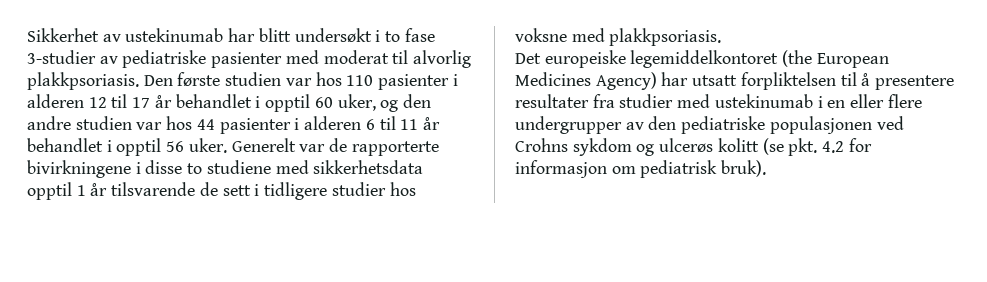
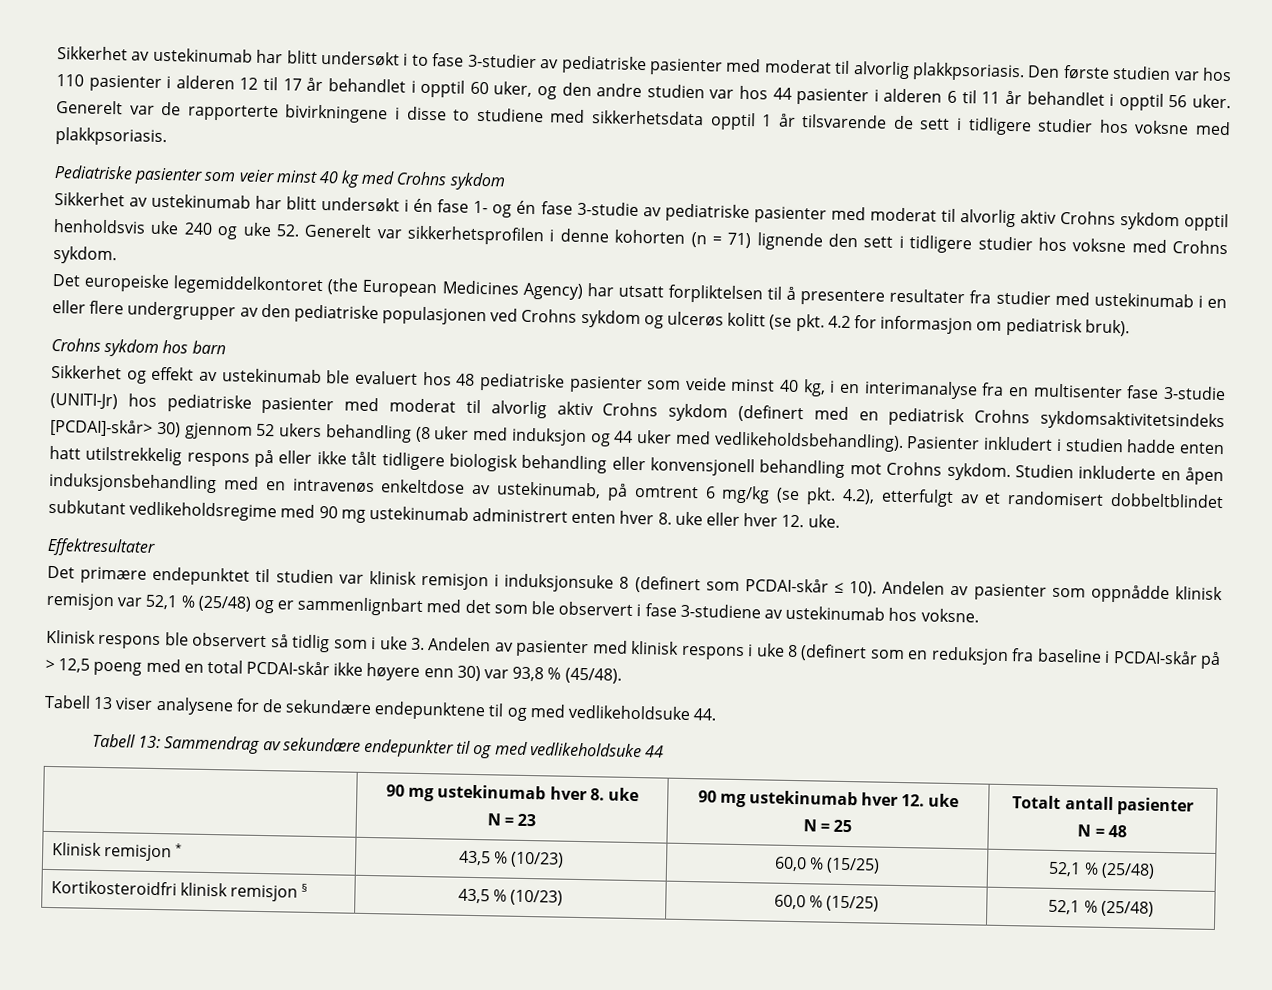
(722, 37) none -> [54,164,506,191] [54,191,1229,232] [53,218,1228,255] [53,245,117,265] // Pediatriske pasienter som veier minst 40 kg med Crohns sykdom // Sikkerhet av ustekinumab har blitt undersøkt i én fase 1- og én fase 3-studie av pediatriske pasienter med moderat til alvorlig aktiv Crohns sykdom opptil henholdsvis uke 240 og uke 52. Generelt var sikkerhetsprofilen i denne kohorten (n = 71) lignende den sett i tidligere studier hos voksne med Crohns sykdom.
(767, 168) none -> [51,337,226,357] [51,364,1227,401] [50,392,1225,432] [50,418,1225,455] [49,445,1224,486] [48,472,1225,509] [48,499,840,528] [47,537,156,557] [47,565,1223,604] [46,592,979,623] [46,629,1221,670] [45,658,622,684] [44,694,717,721] [92,733,664,759] [386,784,639,802] [486,813,537,827] [697,790,960,808] [802,819,853,833] [1012,795,1194,816] [1077,824,1127,838] [51,842,183,862] [457,850,565,868] [773,856,881,874] [1048,861,1155,879] [50,880,309,902] [457,888,564,906] [773,894,880,912] [1048,899,1154,917] // Crohns sykdom hos barn // Sikkerhet og effekt av ustekinumab ble evaluert hos 48 pediatriske pasienter som veide minst 40 kg, i en interimanalyse fra en multisenter fase 3-studie (UNITI-Jr) hos pediatriske pasienter med moderat til alvorlig aktiv Crohns sykdom (definert med en pediatrisk Crohns sykdomsaktivitetsindeks [PCDAI]-skår> 30) gjennom 52 ukers behandling (8 uker med induksjon og 44 uker med vedlikeholdsbehandling). Pasienter inkludert i studien hadde enten hatt utilstrekkelig respons på eller ikke tålt tidligere biologisk behandling eller konvensjonell behandling mot Crohns sykdom. Studien inkluderte en åpen induksjonsbehandling med en intravenøs enkeltdose av ustekinumab, på omtrent 6 mg/kg (se pkt. 4.2), etterfulgt av et randomisert dobbeltblindet subkutant vedlikeholdsregime med 90 mg ustekinumab administrert enten hver 8. uke eller hver 12. uke. // Effektresultater // Det primære endepunktet til studien var klinisk remisjon i induksjonsuke 8 (definert som PCDAI-skår ≤ 10). Andelen av pasienter som oppnådde klinisk remisjon var 52,1 % (25/48) og er sammenlignbart med det som ble observert i fase 3-studiene av ustekinumab hos voksne. // Klinisk respons ble observert så tidlig som i uke 3. Andelen av pasienter med klinisk respons i uke 8 (definert som en reduksjon fra baseline i PCDAI-skår på > 12,5 poeng med en total PCDAI-skår ikke høyere enn 30) var 93,8 % (45/48). // Tabell 13 viser analysene for de sekundære endepunktene til og med vedlikeholdsuke 44. // Tabell 13: Sammendrag av sekundære endepunkter til og med vedlikeholdsuke 44 // | 90 mg ustekinumab hver 8. uke // N = 23 | 90 mg ustekinumab hver 12. uke // N = 25 | Totalt antall pasienter // N = 48 // Klinisk remisjon * | 43,5 % (10/23) | 60,0 % (15/25) | 52,1 % (25/48) // Kortikosteroidfri klinisk remisjon § | 43,5 % (10/23) | 60,0 % (15/25) | 52,1 % (25/48)

